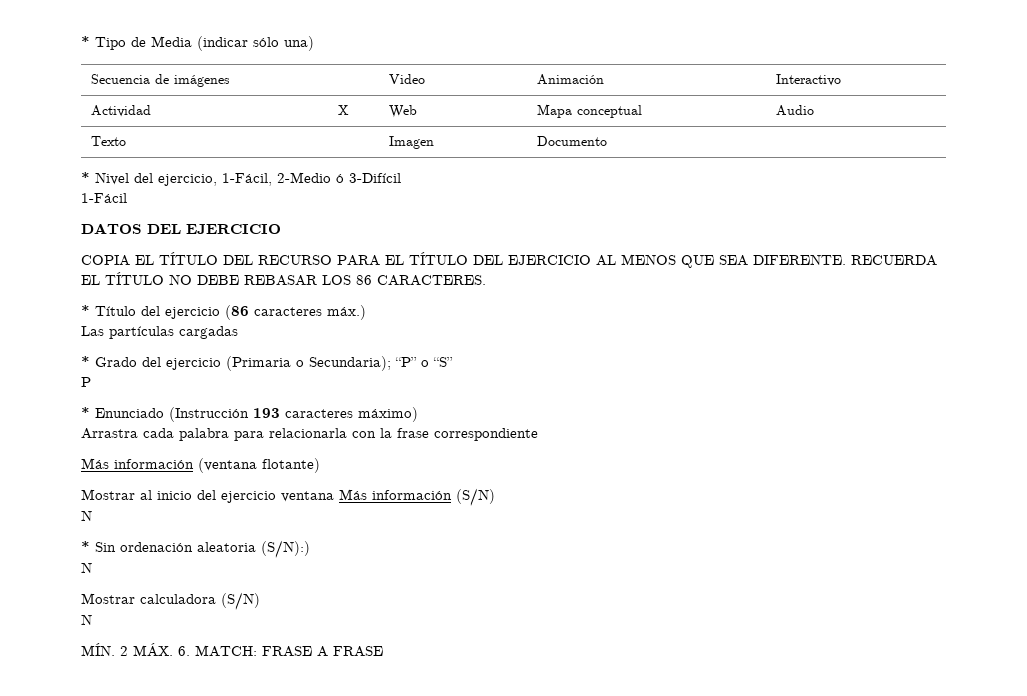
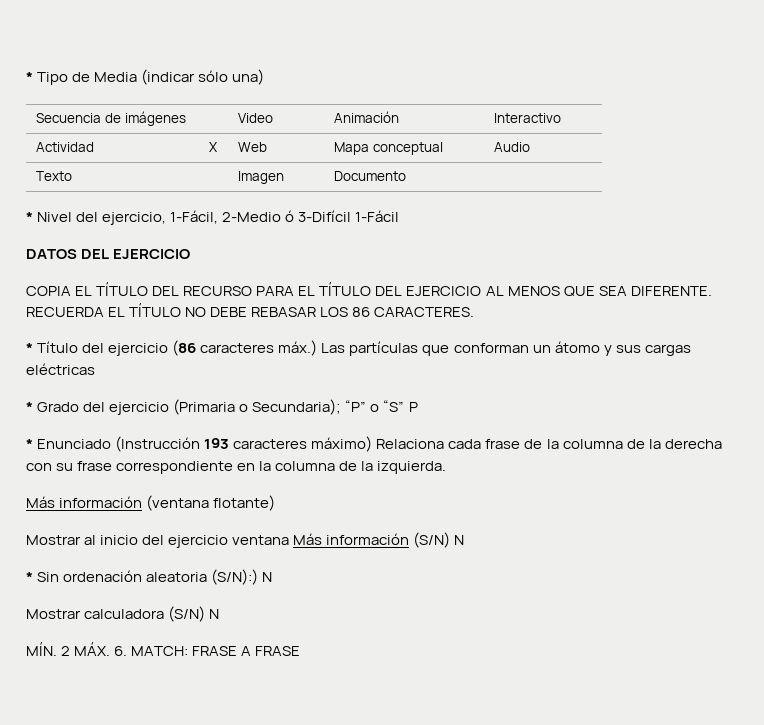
(401, 178) // -> (352, 216) none
(366, 312) // -> (318, 348) none
[179,326,238,339] cargadas -> [422,341,691,356] [26,363,95,375] que conforman un átomo y sus cargas eléctricas
(453, 362) // -> (405, 406) none
[81,428,538,441] // Arrastra cada palabra para relacionarla con la frase correspondiente -> [376,439,722,449] [26,461,447,474] Relaciona cada frase de la columna de la derecha con su frase correspondiente en la columna de la izquierda.
(495, 497) // -> (451, 540) none
(310, 549) // -> (259, 577) none
(260, 601) // -> (206, 614) none

